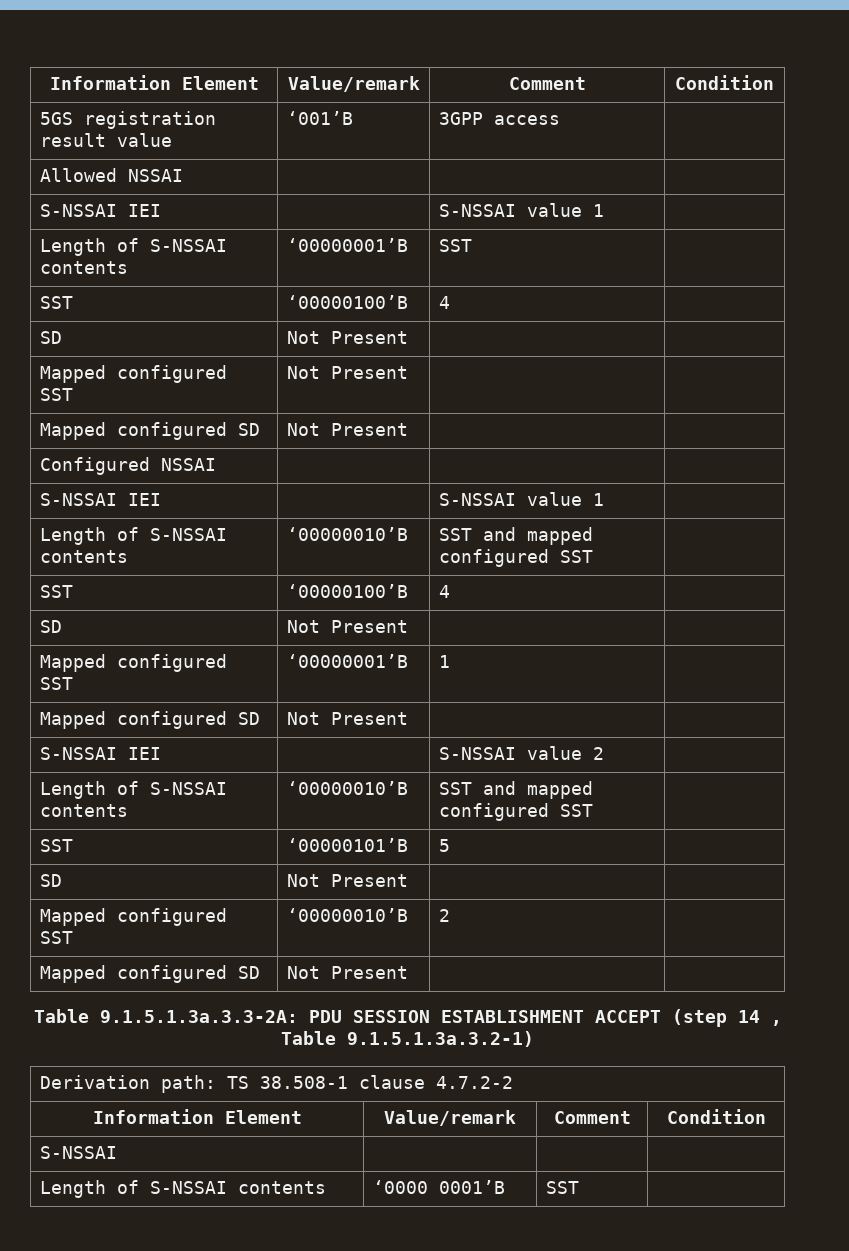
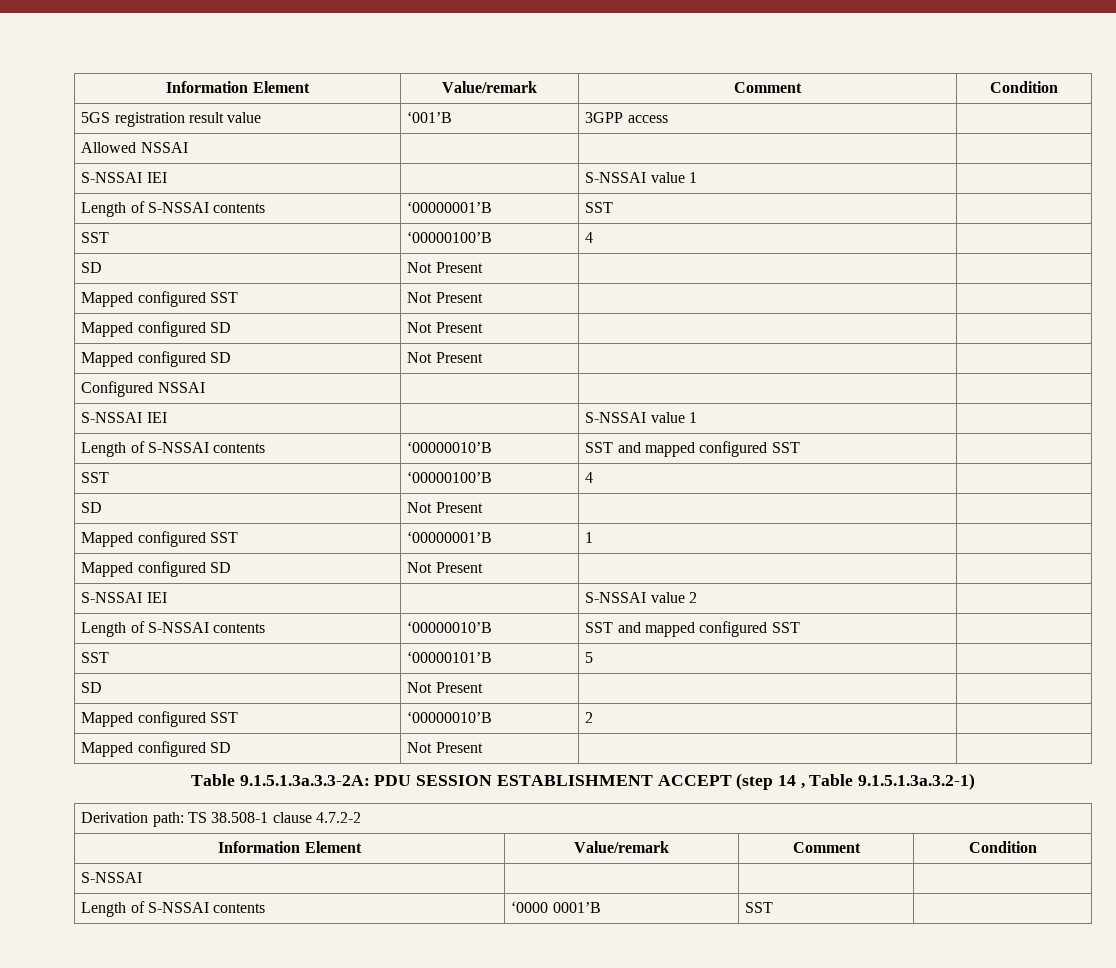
(408, 429) none -> [81,351,232,367] [407,352,483,363] // Mapped configured SD | Not Present | |

